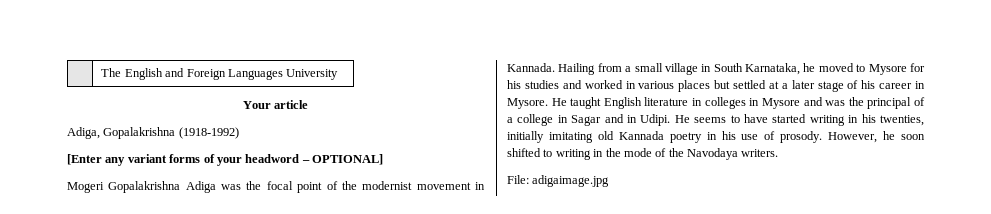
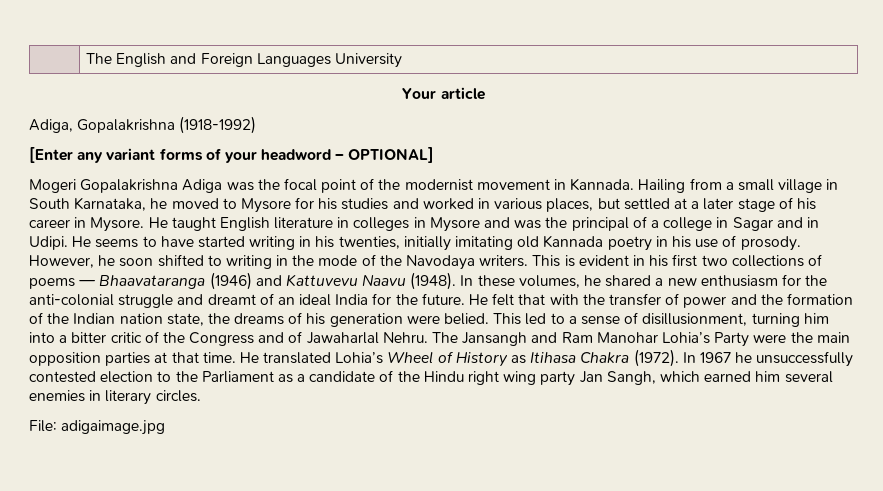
[678,80,711,92] places -> [546,198,594,212] places,
(779, 153) none -> [532,254,822,267] [29,272,828,290] [29,293,853,308] [29,312,829,327] [29,331,850,347] [29,349,854,367] [29,370,833,386] [29,390,201,405] This is evident in his first two collections of poems — Bhaavataranga (1946) and Kattuvevu Naavu (1948). In these volumes, he shared a new enthusiasm for the anti-colonial struggle and dreamt of an ideal India for the future. He felt that with the transfer of power and the formation of the Indian nation state, the dreams of his generation were belied. This led to a sense of disillusionment, turning him into a bitter critic of the Congress and of Jawaharlal Nehru. The Jansangh and Ram Manohar Lohia’s Party were the main opposition parties at that time. He translated Lohia’s Wheel of History as Itihasa Chakra (1972). In 1967 he unsuccessfully contested election to the Parliament as a candidate of the Hindu right wing party Jan Sangh, which earned him several enemies in literary circles.

